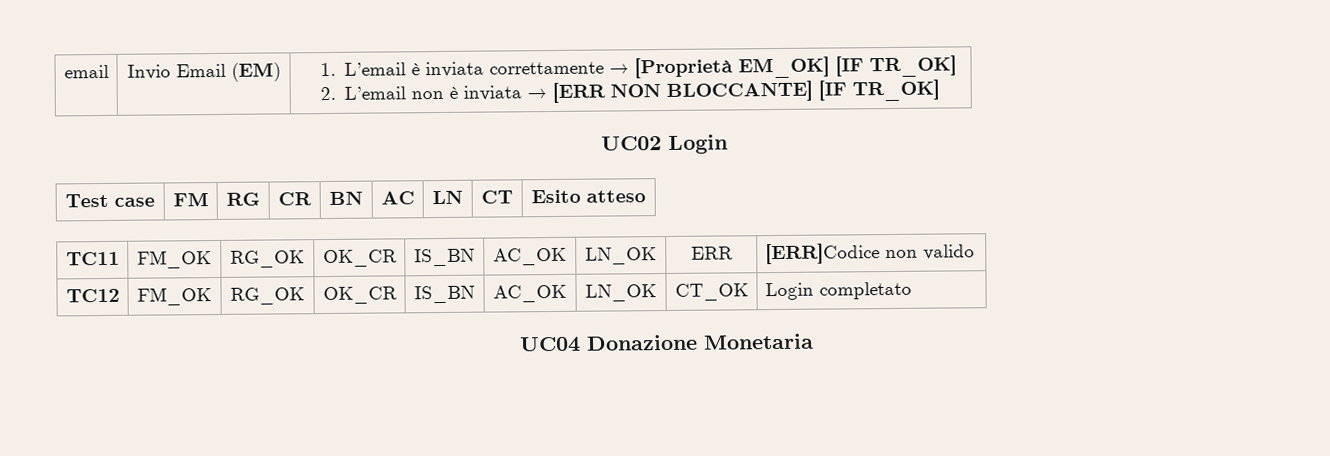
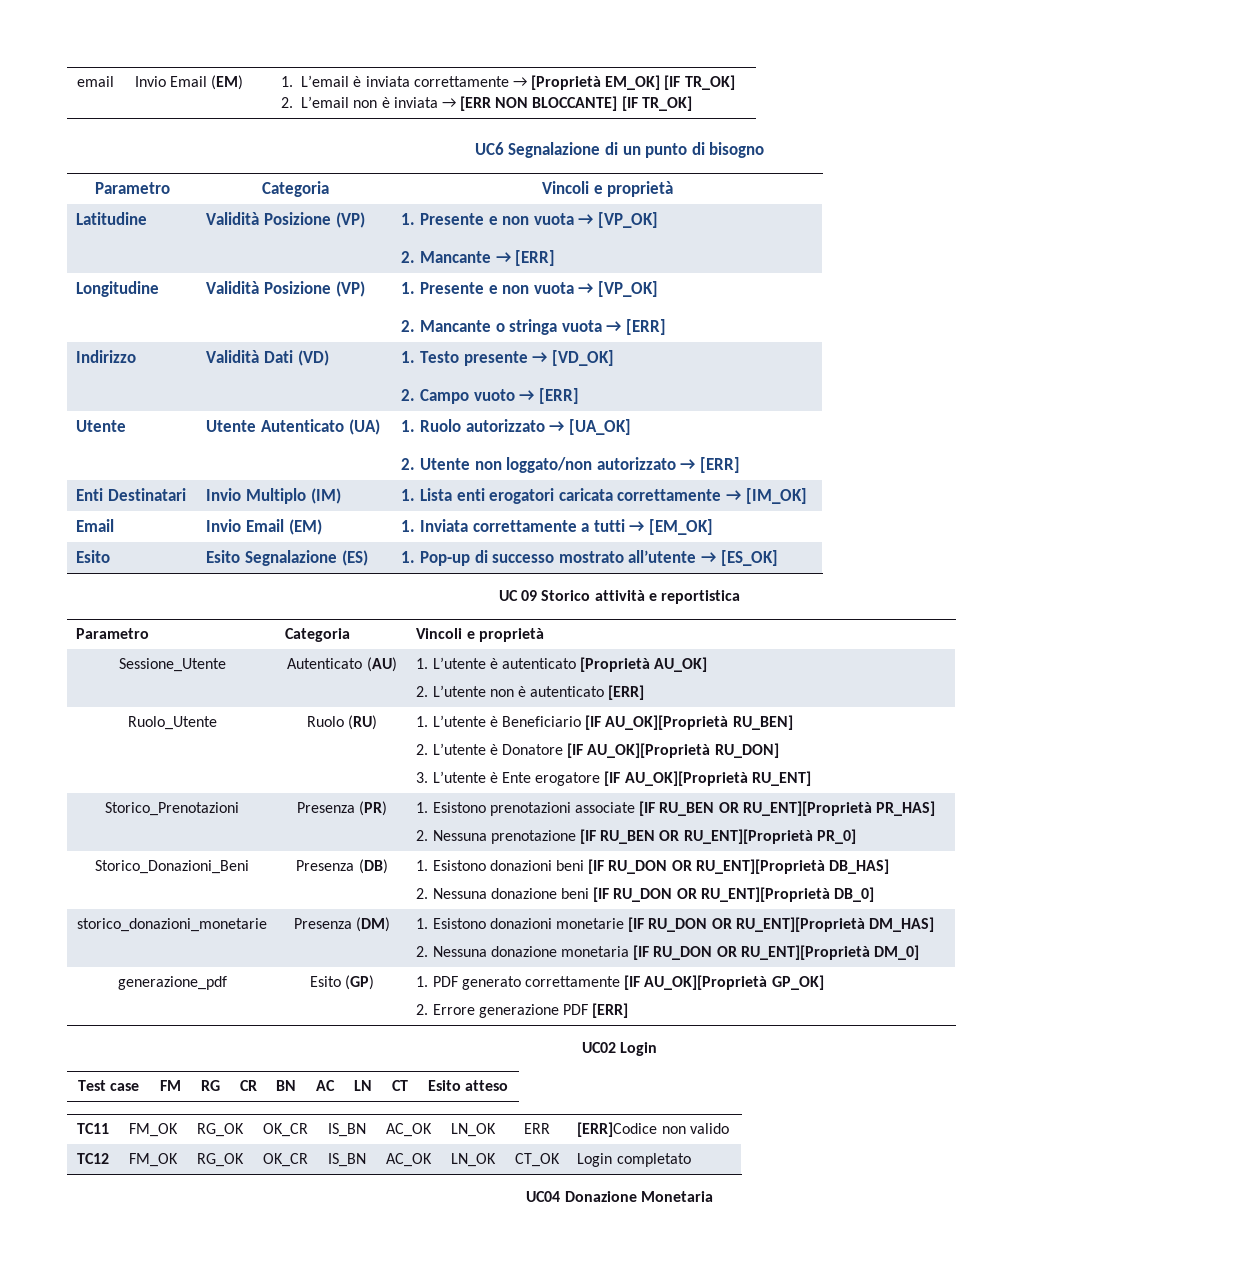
(941, 90) none -> [474,142,765,158] [95,182,170,194] [261,181,329,197] [541,181,674,197] [76,212,148,225] [206,212,365,228] [401,212,658,228] [401,250,556,266] [76,281,160,297] [206,281,365,297] [401,281,658,297] [401,319,666,335] [76,350,137,363] [206,350,329,366] [401,350,614,366] [401,388,579,404] [76,420,127,432] [206,419,380,435] [401,419,631,435] [401,457,740,473] [76,488,187,501] [206,488,341,504] [401,488,807,504] [76,519,115,532] [206,519,322,535] [401,519,713,535] [76,550,111,563] [206,550,368,566] [401,550,778,566] [499,590,740,604] [76,628,150,639] [285,628,351,642] [416,628,544,642] [118,658,226,672] [287,657,397,672] [416,657,708,672] [416,685,645,700] [127,716,217,730] [306,715,378,730] [416,715,793,730] [416,743,779,758] [416,771,811,786] [105,802,239,816] [296,801,388,816] [416,801,935,816] [416,829,856,844] [95,860,249,874] [296,859,388,874] [416,859,889,874] [416,887,874,902] [77,918,267,932] [293,917,391,932] [416,917,934,932] [416,945,919,960] [117,976,227,990] [309,975,375,990] [416,975,824,990] [416,1003,629,1018] // UC6 Segnalazione di un punto di bisogno // Parametro | Categoria | Vincoli e proprietà // Latitudine | Validità Posizione (VP) | 1. Presente e non vuota → [VP_OK] // 2. Mancante → [ERR] // Longitudine | Validità Posizione (VP) | 1. Presente e non vuota → [VP_OK] // 2. Mancante o stringa vuota → [ERR] // Indirizzo | Validità Dati (VD) | 1. Testo presente → [VD_OK] // 2. Campo vuoto → [ERR] // Utente | Utente Autenticato (UA) | 1. Ruolo autorizzato → [UA_OK] // 2. Utente non loggato/non autorizzato → [ERR] // Enti Destinatari | Invio Multiplo (IM) | 1. Lista enti erogatori caricata correttamente → [IM_OK] // Email | Invio Email (EM) | 1. Inviata correttamente a tutti → [EM_OK] // Esito | Esito Segnalazione (ES) | 1. Pop-up di successo mostrato all’utente → [ES_OK] // UC 09 Storico attività e reportistica // Parametro | Categoria | Vincoli e proprietà // Sessione_Utente | Autenticato (AU) | 1. L’utente è autenticato [Proprietà AU_OK] // 2. L’utente non è autenticato [ERR] // Ruolo_Utente | Ruolo (RU) | 1. L’utente è Beneficiario [IF AU_OK][Proprietà RU_BEN] // 2. L’utente è Donatore [IF AU_OK][Proprietà RU_DON] // 3. L’utente è Ente erogatore [IF AU_OK][Proprietà RU_ENT] // Storico_Prenotazioni | Presenza (PR) | 1. Esistono prenotazioni associate [IF RU_BEN OR RU_ENT][Proprietà PR_HAS] // 2. Nessuna prenotazione [IF RU_BEN OR RU_ENT][Proprietà PR_0] // Storico_Donazioni_Beni | Presenza (DB) | 1. Esistono donazioni beni [IF RU_DON OR RU_ENT][Proprietà DB_HAS] // 2. Nessuna donazione beni [IF RU_DON OR RU_ENT][Proprietà DB_0] // storico_donazioni_monetarie | Presenza (DM) | 1. Esistono donazioni monetarie [IF RU_DON OR RU_ENT][Proprietà DM_HAS] // 2. Nessuna donazione monetaria [IF RU_DON OR RU_ENT][Proprietà DM_0] // generazione_pdf | Esito (GP) | 1. PDF generato correttamente [IF AU_OK][Proprietà GP_OK] // 2. Errore generazione PDF [ERR]

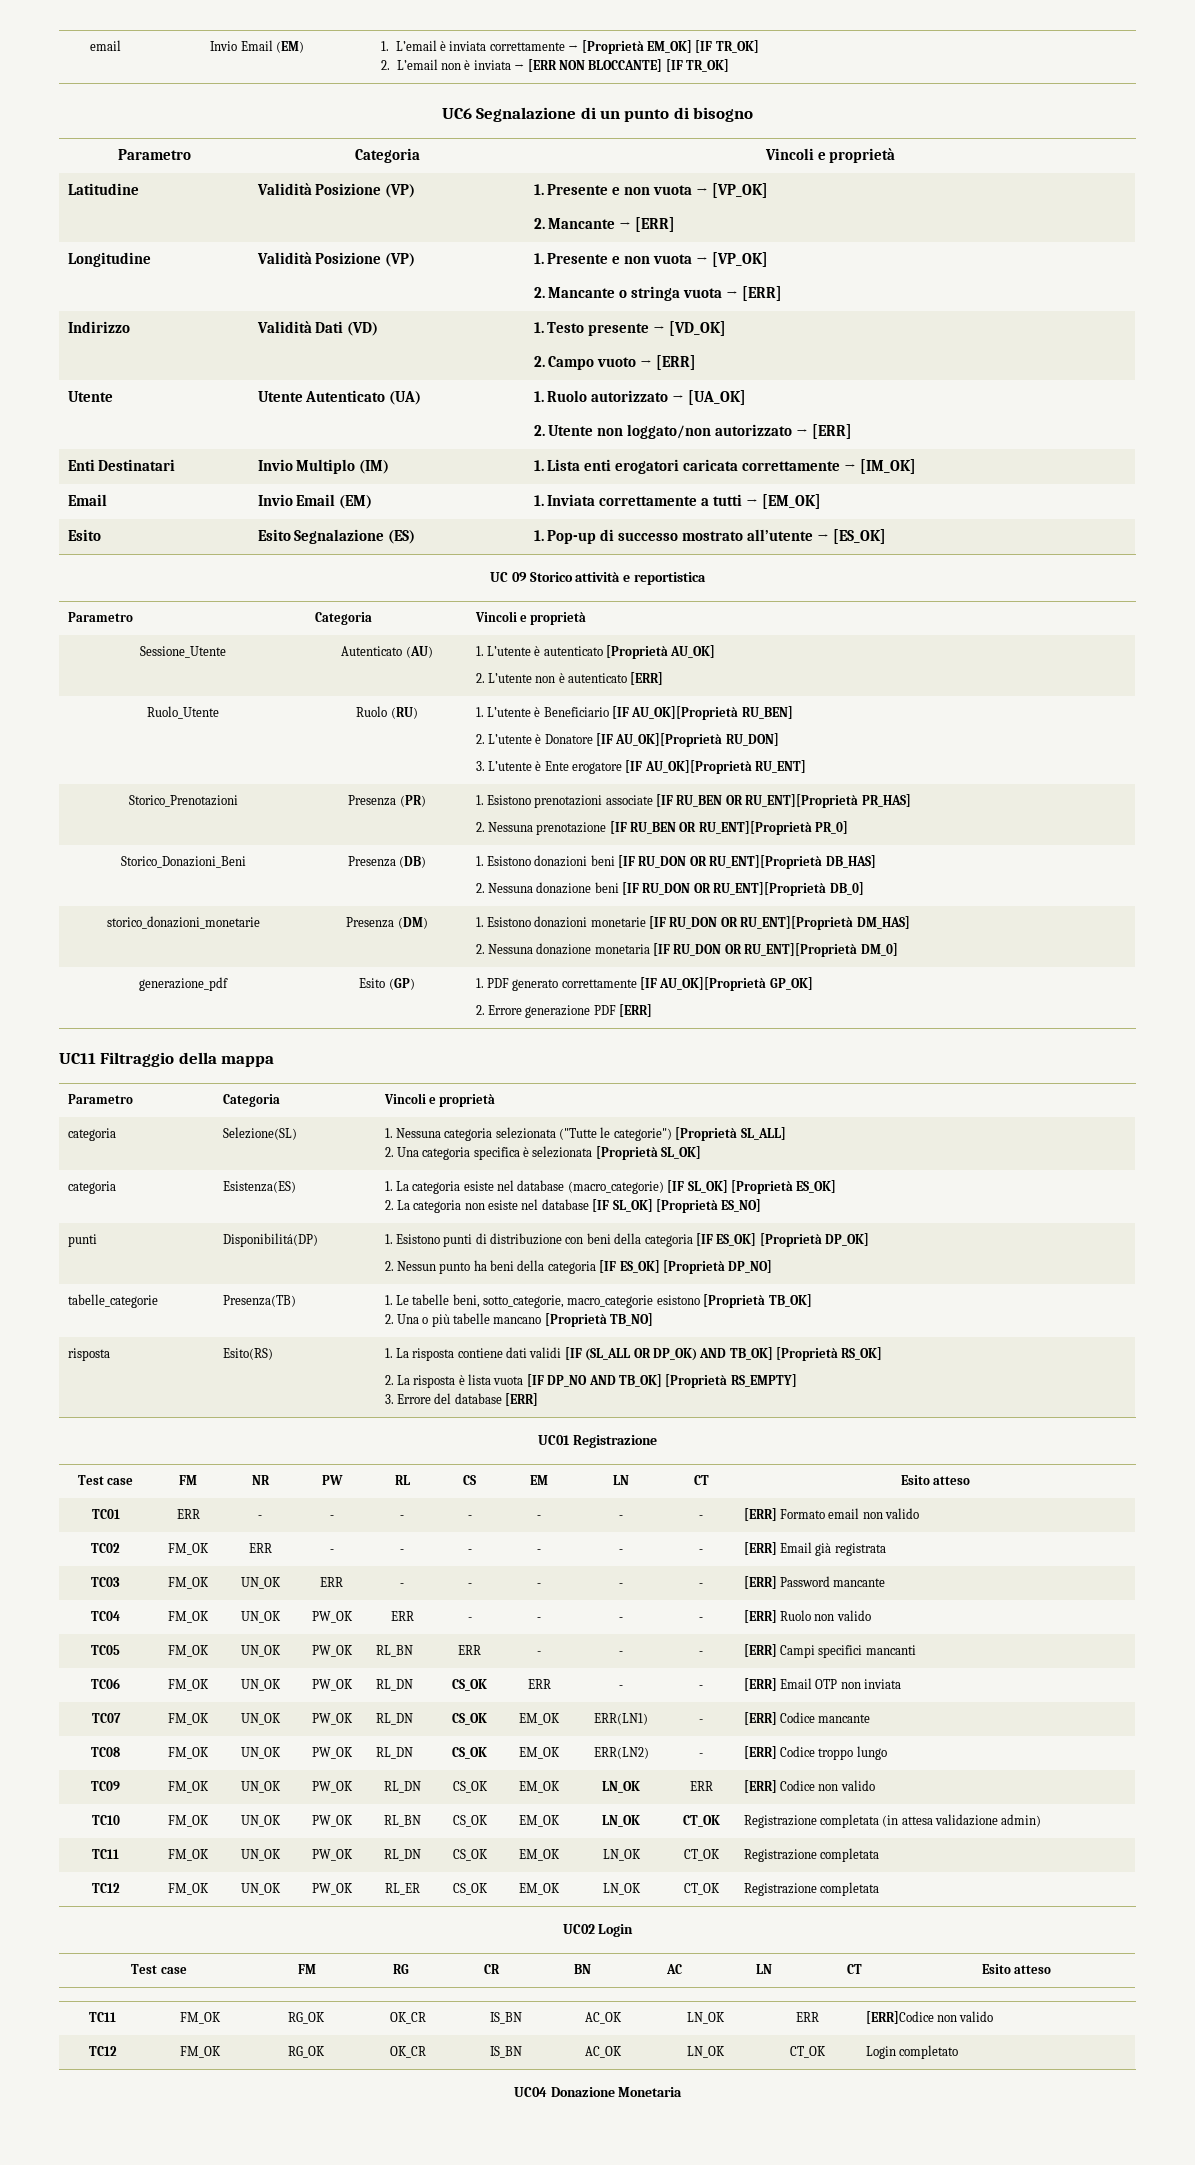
(629, 1010) none -> [59,1052,275,1067] [67,1094,133,1104] [222,1094,280,1107] [383,1093,496,1107] [67,1128,116,1141] [222,1127,297,1140] [384,1127,786,1141] [384,1146,702,1160] [67,1181,116,1194] [222,1181,296,1193] [384,1180,837,1194] [384,1199,762,1213] [67,1234,97,1247] [222,1233,318,1247] [384,1233,870,1247] [384,1260,773,1274] [67,1294,158,1308] [222,1295,296,1307] [384,1294,812,1308] [384,1313,654,1327] [67,1348,110,1361] [222,1348,273,1360] [384,1347,883,1361] [384,1374,797,1388] [384,1393,539,1406] [538,1435,657,1448] [77,1475,134,1485] [179,1475,197,1485] [251,1475,270,1485] [321,1475,343,1485] [394,1475,410,1485] [463,1475,476,1485] [530,1475,548,1485] [613,1475,629,1485] [693,1475,709,1485] [900,1475,971,1485] [91,1509,120,1519] [176,1509,200,1519] [258,1515,262,1519] [329,1515,334,1519] [400,1515,404,1519] [467,1515,472,1519] [537,1515,541,1519] [619,1515,623,1519] [699,1515,703,1519] [743,1508,920,1521] [91,1543,120,1553] [168,1543,209,1555] [248,1543,272,1553] [329,1549,334,1553] [400,1549,404,1553] [467,1549,472,1553] [537,1549,541,1553] [619,1549,623,1553] [699,1549,703,1553] [743,1542,886,1556] [91,1577,120,1587] [168,1577,209,1589] [240,1577,281,1589] [320,1577,343,1587] [400,1583,404,1587] [467,1583,472,1587] [537,1583,541,1587] [619,1583,623,1587] [699,1583,703,1587] [743,1576,886,1589] [91,1611,120,1621] [168,1611,209,1623] [240,1611,281,1623] [311,1611,353,1623] [390,1611,414,1621] [467,1617,472,1621] [537,1617,541,1621] [619,1617,623,1621] [699,1617,703,1621] [743,1610,871,1623] [91,1645,120,1655] [168,1645,209,1657] [240,1645,281,1657] [311,1645,353,1657] [375,1645,413,1657] [458,1645,481,1655] [537,1651,541,1655] [619,1651,623,1655] [699,1651,703,1655] [743,1644,916,1658] [91,1678,120,1689] [168,1679,209,1691] [240,1679,281,1691] [311,1679,353,1691] [375,1679,413,1691] [452,1679,487,1691] [527,1679,551,1689] [619,1685,623,1689] [699,1685,703,1689] [743,1678,902,1691] [91,1713,121,1723] [168,1713,209,1725] [240,1713,281,1725] [311,1713,353,1725] [375,1713,413,1725] [452,1713,487,1725] [519,1713,560,1725] [594,1713,648,1725] [699,1719,703,1723] [743,1712,871,1725] [91,1747,120,1757] [168,1747,209,1759] [240,1747,281,1759] [311,1747,353,1759] [375,1747,413,1759] [452,1747,487,1759] [519,1747,560,1759] [593,1747,649,1759] [699,1753,703,1757] [743,1746,887,1760] [91,1781,120,1791] [168,1781,209,1793] [240,1781,281,1793] [311,1781,353,1793] [383,1781,421,1793] [452,1781,488,1793] [519,1781,560,1793] [602,1781,640,1793] [689,1781,713,1791] [743,1780,875,1793] [91,1815,120,1825] [168,1815,209,1827] [240,1815,281,1827] [311,1815,353,1827] [383,1815,421,1827] [452,1815,488,1827] [519,1815,560,1827] [602,1815,640,1827] [682,1815,720,1827] [743,1814,1042,1828] [92,1849,119,1859] [168,1849,209,1861] [240,1849,281,1861] [311,1849,353,1861] [383,1849,421,1861] [452,1849,488,1861] [519,1849,560,1861] [602,1849,641,1861] [683,1849,720,1861] [743,1848,879,1862] [91,1883,120,1893] [168,1883,209,1895] [240,1883,281,1895] [311,1883,353,1895] [384,1883,420,1895] [452,1883,488,1895] [519,1883,560,1895] [602,1883,641,1895] [683,1883,720,1895] [743,1882,879,1896] // UC11 Filtraggio della mappa // Parametro | Categoria | Vincoli e proprietà // categoria | Selezione(SL) | 1. Nessuna categoria selezionata ("Tutte le categorie") [Proprietà SL_ALL] // 2. Una categoria specifica è selezionata [Proprietà SL_OK] // categoria | Esistenza(ES) | 1. La categoria esiste nel database (macro_categorie) [IF SL_OK] [Proprietà ES_OK] // 2. La categoria non esiste nel database [IF SL_OK] [Proprietà ES_NO] // punti | Disponibilitá(DP) | 1. Esistono punti di distribuzione con beni della categoria [IF ES_OK] [Proprietà DP_OK] // 2. Nessun punto ha beni della categoria [IF ES_OK] [Proprietà DP_NO] // tabelle_categorie | Presenza(TB) | 1. Le tabelle beni, sotto_categorie, macro_categorie esistono [Proprietà TB_OK] // 2. Una o più tabelle mancano [Proprietà TB_NO] // risposta | Esito(RS) | 1. La risposta contiene dati validi [IF (SL_ALL OR DP_OK) AND TB_OK] [Proprietà RS_OK] // 2. La risposta è lista vuota [IF DP_NO AND TB_OK] [Proprietà RS_EMPTY] // 3. Errore del database [ERR] // UC01 Registrazione // Test case | FM | NR | PW | RL | CS | EM | LN | CT | Esito atteso // TC01 | ERR | - | - | - | - | - | - | - | [ERR] Formato email non valido // TC02 | FM_OK | ERR | - | - | - | - | - | - | [ERR] Email già registrata // TC03 | FM_OK | UN_OK | ERR | - | - | - | - | - | [ERR] Password mancante // TC04 | FM_OK | UN_OK | PW_OK | ERR | - | - | - | - | [ERR] Ruolo non valido // TC05 | FM_OK | UN_OK | PW_OK | RL_BN | ERR | - | - | - | [ERR] Campi specifici mancanti // TC06 | FM_OK | UN_OK | PW_OK | RL_DN | CS_OK | ERR | - | - | [ERR] Email OTP non inviata // TC07 | FM_OK | UN_OK | PW_OK | RL_DN | CS_OK | EM_OK | ERR(LN1) | - | [ERR] Codice mancante // TC08 | FM_OK | UN_OK | PW_OK | RL_DN | CS_OK | EM_OK | ERR(LN2) | - | [ERR] Codice troppo lungo // TC09 | FM_OK | UN_OK | PW_OK | RL_DN | CS_OK | EM_OK | LN_OK | ERR | [ERR] Codice non valido // TC10 | FM_OK | UN_OK | PW_OK | RL_BN | CS_OK | EM_OK | LN_OK | CT_OK | Registrazione completata (in attesa validazione admin) // TC11 | FM_OK | UN_OK | PW_OK | RL_DN | CS_OK | EM_OK | LN_OK | CT_OK | Registrazione completata // TC12 | FM_OK | UN_OK | PW_OK | RL_ER | CS_OK | EM_OK | LN_OK | CT_OK | Registrazione completata

